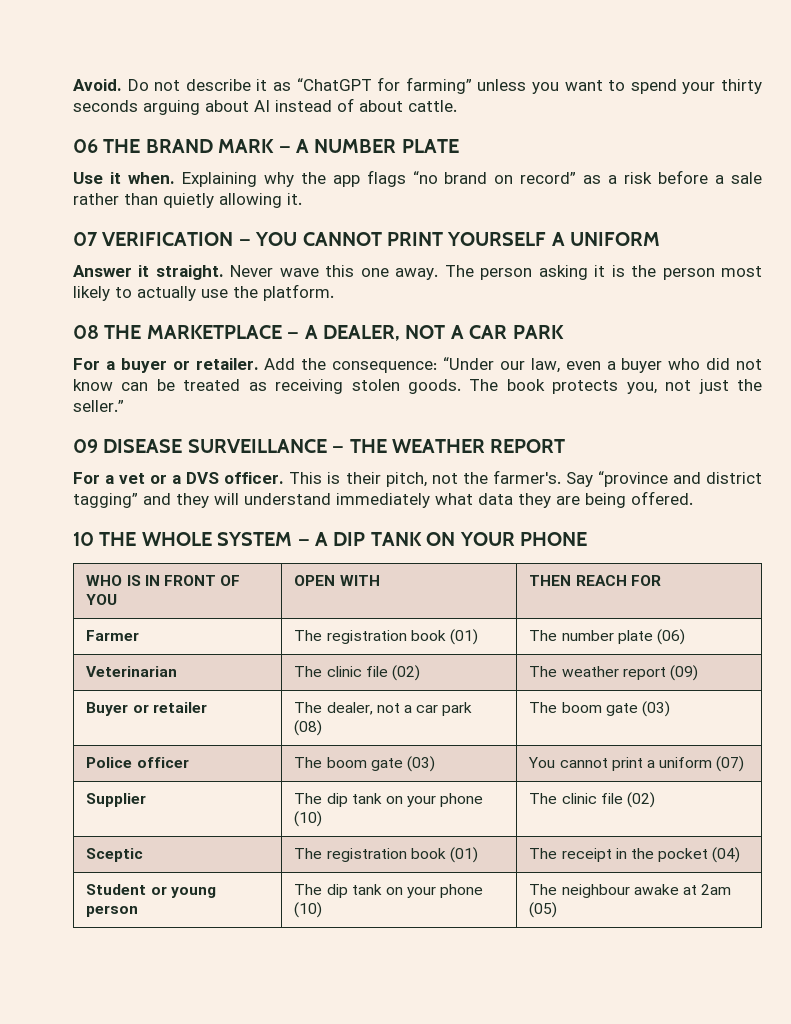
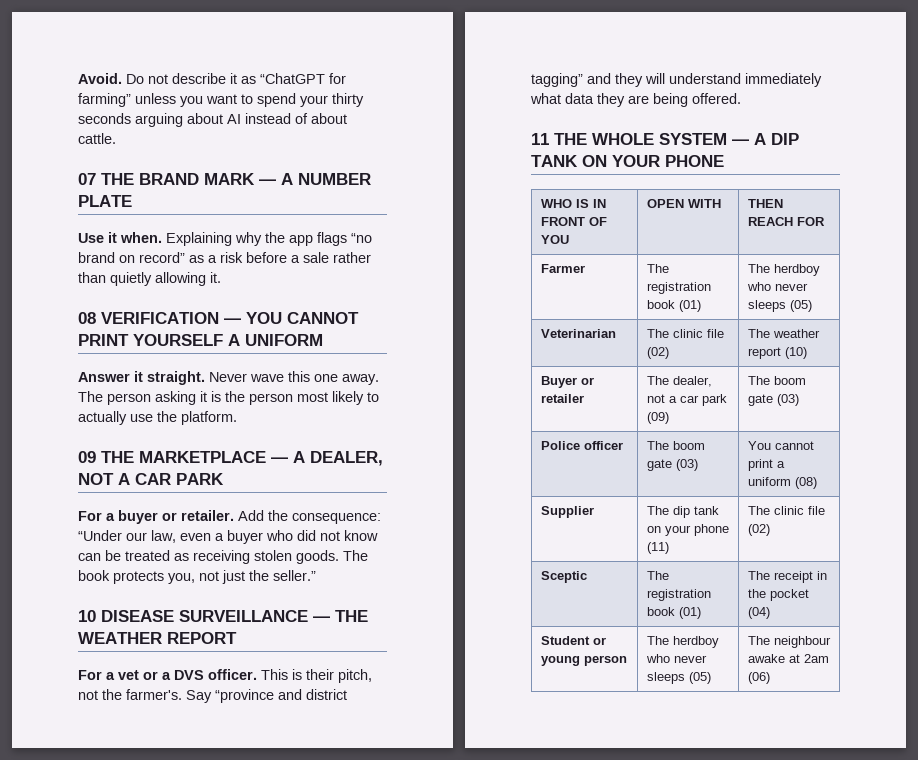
[73,139,98,153] 06 -> [78,173,96,185] 07
[73,232,98,246] 07 -> [78,312,96,324] 08
[73,325,99,339] 08 -> [78,451,96,463] 09
[73,439,98,453] 09 -> [78,610,96,622] 10
[73,532,94,546] 10 -> [531,133,549,145] 11
[561,629,685,645] number plate (06) -> [773,264,820,276] [746,282,808,291] [747,300,812,312] herdboy who never sleeps (05)
[669,665,698,681] (09) -> [784,347,807,359] (10)
[294,720,323,736] (08) -> [646,412,669,424] (09)
[716,756,745,772] (07) -> [794,477,817,489] (08)
[294,811,323,827] (10) -> [646,542,669,554] (11)
[326,884,484,898] [294,902,323,918] dip tank on your phone (10) -> [672,636,719,648] [645,654,707,663] [646,672,711,684] herdboy who never sleeps (05)
[529,902,558,918] (05) -> [747,672,770,684] (06)

